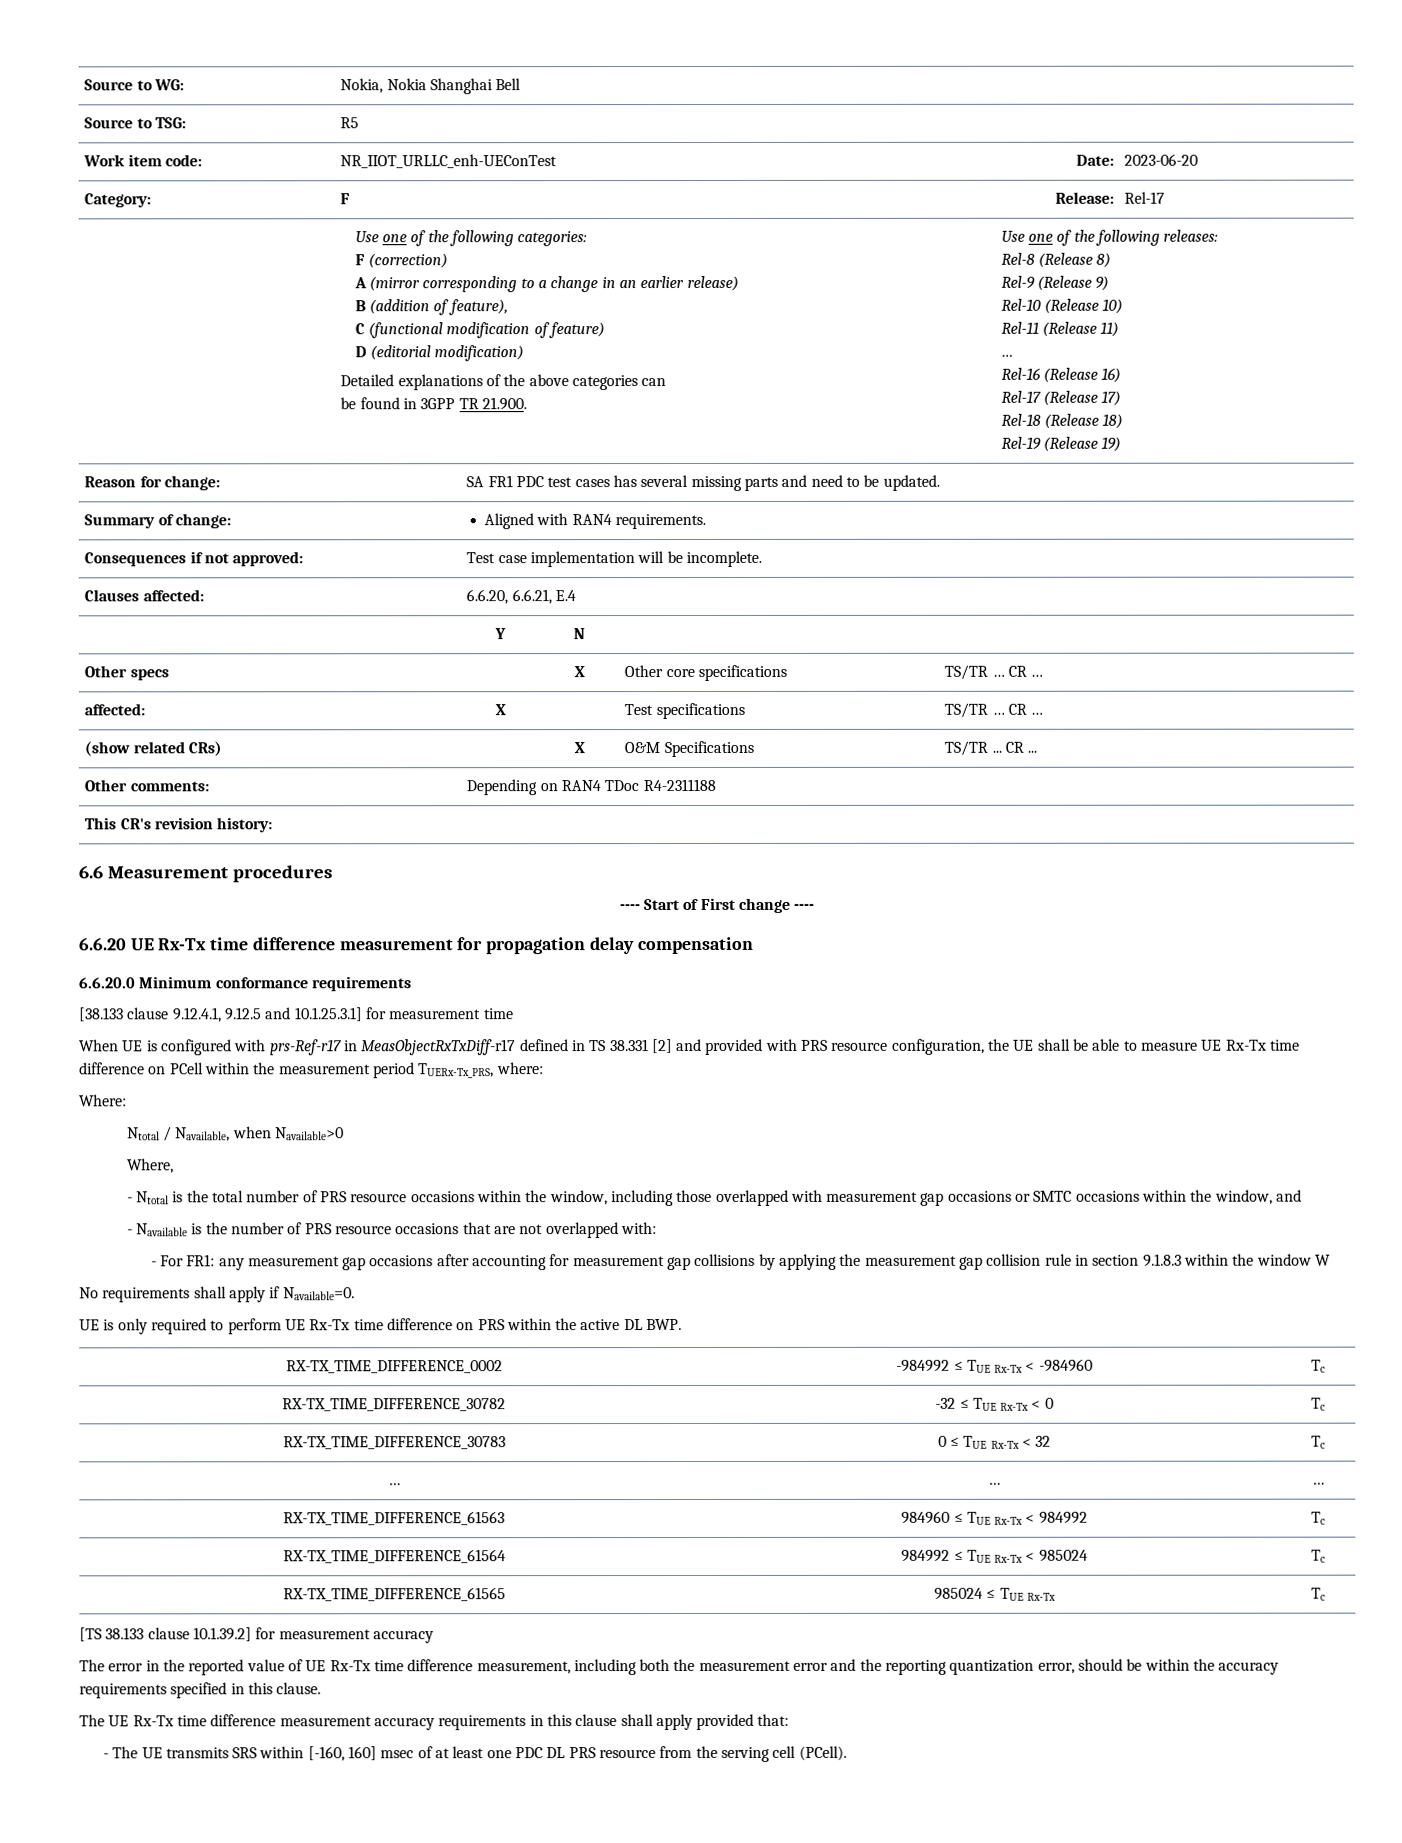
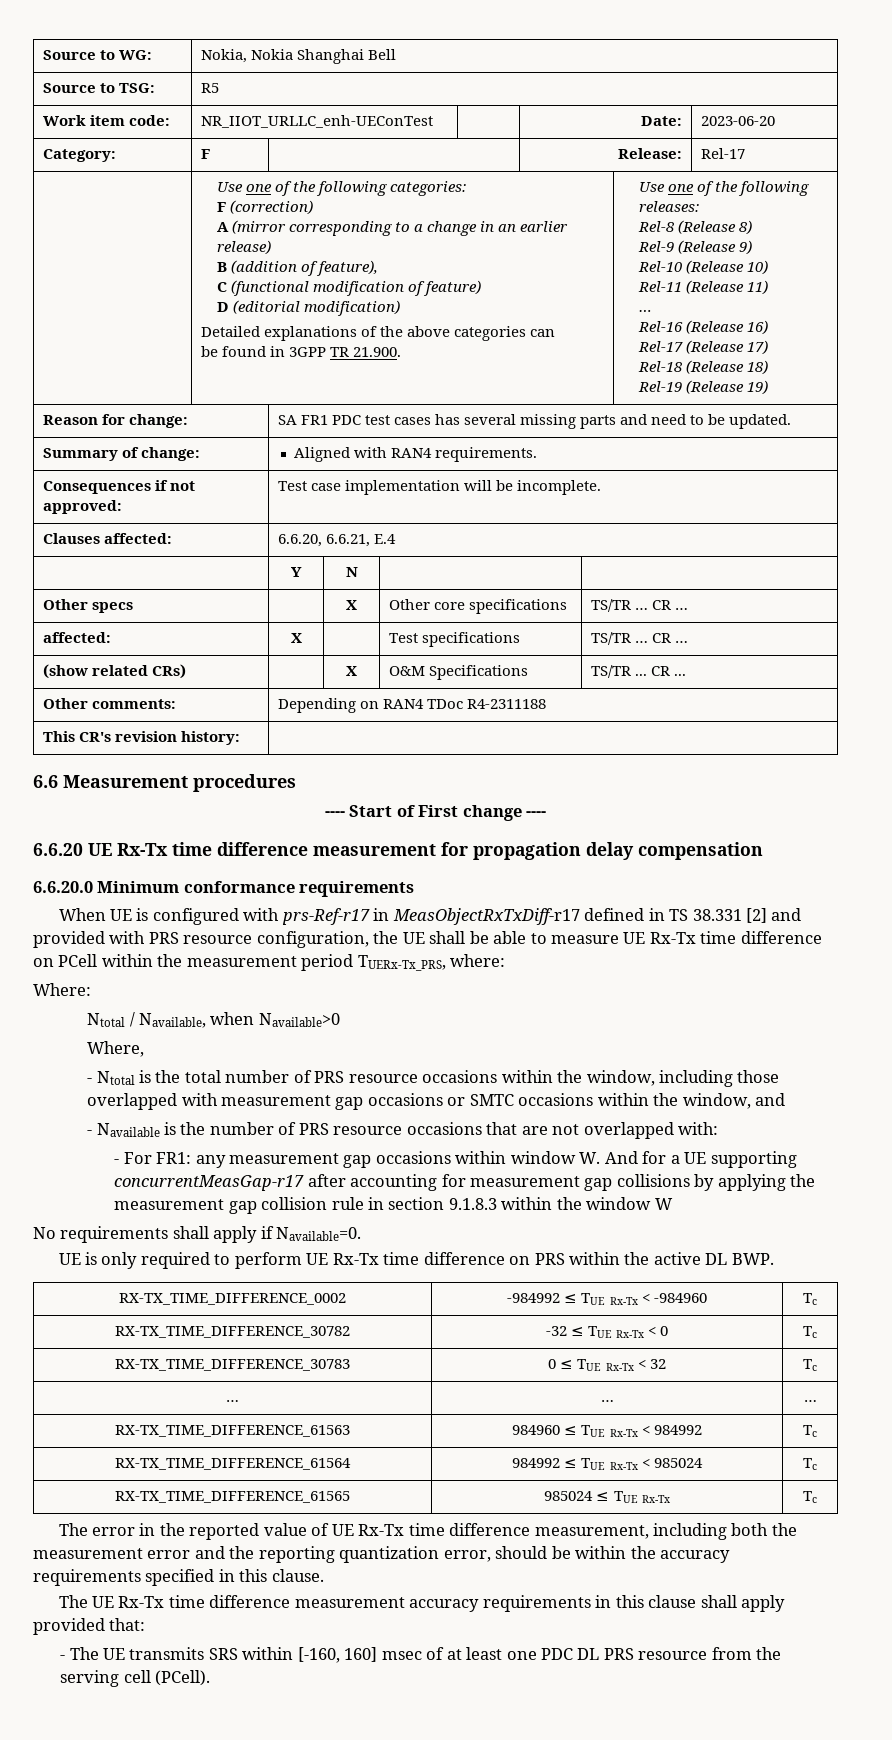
[79,1007,514,1023] // [38.133 clause 9.12.4.1, 9.12.5 and 10.1.25.3.1] for measurement time -> (415, 889) none
(434, 1261) none -> [455,1151,797,1168] [114,1175,305,1191] within window W. And for a UE supporting concurrentMeasGap-r17
[79,1627,434,1644] // [TS 38.133 clause 10.1.39.2] for measurement accuracy -> (817, 1497) none

